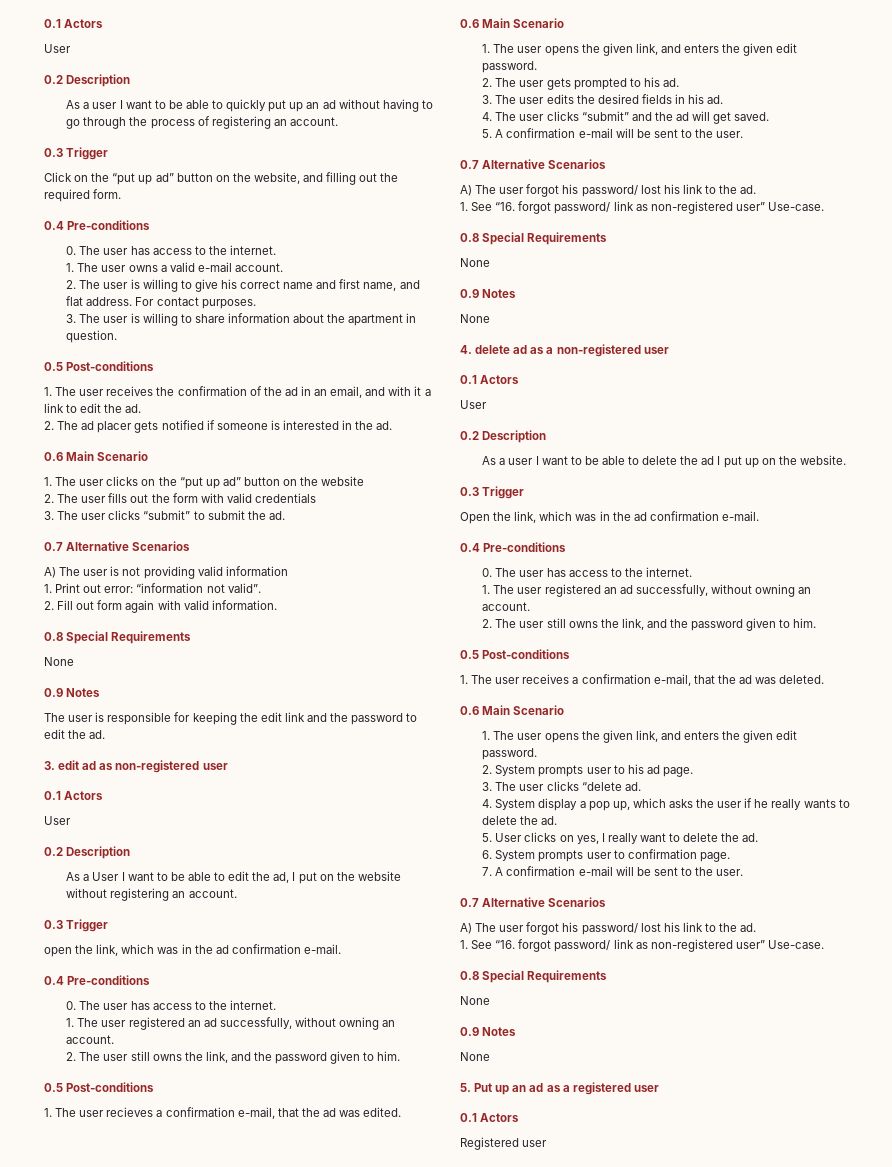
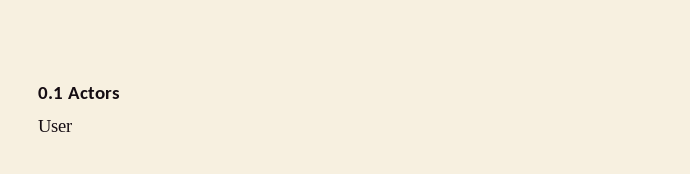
[44,19,104,28] [44,44,71,53] [44,74,131,87] [66,99,433,112] [66,116,338,129] [44,147,109,160] [44,172,399,185] [44,189,122,202] [44,220,151,230] [66,245,276,255] [66,262,283,272] [66,279,420,292] [66,296,256,309] [66,313,417,326] [66,330,118,343] [44,361,155,371] [44,386,431,398] [44,403,142,413] [44,420,393,433] [44,451,149,461] [44,476,365,489] [44,493,316,503] [44,510,285,520] [44,541,191,551] [44,566,288,579] [44,583,261,593] [44,600,277,613] [44,631,192,644] [44,657,74,666] [44,688,101,697] [44,712,418,725] [44,729,106,739] [44,760,228,773] [44,791,104,800] [44,816,71,825] [44,846,131,859] [66,871,401,884] [66,888,237,901] [44,919,109,932] [44,944,341,957] [44,975,151,985] [66,1000,276,1010] [66,1017,396,1030] [66,1035,115,1044] [66,1051,401,1064] [44,1082,155,1092] [44,1107,402,1119] [460,18,565,28] [482,43,798,56] [482,61,538,73] [482,77,679,90] [482,94,724,104] [482,111,770,124] [482,128,744,138] [460,159,607,169] [460,184,757,197] [460,201,824,214] [460,232,608,245] [460,258,490,267] [460,289,517,298] [460,314,490,323] [460,344,669,357] [460,375,520,384] [460,400,487,409] [460,430,547,443] [482,455,846,468] [460,486,525,499] [460,511,759,524] [460,542,567,552] [482,567,692,577] [482,584,812,597] [482,602,531,611] [482,618,817,631] [460,649,571,659] [460,674,825,686] [460,705,565,715] [482,730,798,743] [482,748,538,760] [482,764,693,777] [482,781,641,791] [482,798,850,811] [482,816,558,825] [482,832,759,844] [482,849,730,862] [482,866,744,876] [460,897,607,907] [460,922,757,935] [460,939,824,952] [460,970,608,983] [460,996,490,1005] [460,1027,517,1036] [460,1052,490,1061] [460,1082,659,1095] [460,1113,520,1122] [460,1137,548,1150] 0.1 Actors // User // 0.2 Description // As a user I want to be able to quickly put up an ad without having to go through the process of registering an account. // 0.3 Trigger // Click on the “put up ad” button on the website, and filling out the required form. // 0.4 Pre-conditions // 0. The user has access to the internet. // 1. The user owns a valid e-mail account. // 2. The user is willing to give his correct name and first name, and flat address. For contact purposes. // 3. The user is willing to share information about the apartment in question. // 0.5 Post-conditions // 1. The user receives the confirmation of the ad in an email, and with it a link to edit the ad. // 2. The ad placer gets notified if someone is interested in the ad. // 0.6 Main Scenario // 1. The user clicks on the “put up ad” button on the website // 2. The user fills out the form with valid credentials // 3. The user clicks “submit” to submit the ad. // 0.7 Alternative Scenarios // A) The user is not providing valid information // 1. Print out error: “information not valid”. // 2. Fill out form again with valid information. // 0.8 Special Requirements // None // 0.9 Notes // The user is responsible for keeping the edit link and the password to edit the ad. // 3. edit ad as non-registered user // 0.1 Actors // User // 0.2 Description // As a User I want to be able to edit the ad, I put on the website without registering an account. // 0.3 Trigger // open the link, which was in the ad confirmation e-mail. // 0.4 Pre-conditions // 0. The user has access to the internet. // 1. The user registered an ad successfully, without owning an account. // 2. The user still owns the link, and the password given to him. // 0.5 Post-conditions // 1. The user recieves a confirmation e-mail, that the ad was edited. // 0.6 Main Scenario // 1. The user opens the given link, and enters the given edit password. // 2. The user gets prompted to his ad. // 3. The user edits the desired fields in his ad. // 4. The user clicks “submit” and the ad will get saved. // 5. A confirmation e-mail will be sent to the user. // 0.7 Alternative Scenarios // A) The user forgot his password/ lost his link to the ad. // 1. See “16. forgot password/ link as non-registered user” Use-case. // 0.8 Special Requirements // None // 0.9 Notes // None // 4. delete ad as a non-registered user // 0.1 Actors // User // 0.2 Description // As a user I want to be able to delete the ad I put up on the website. // 0.3 Trigger // Open the link, which was in the ad confirmation e-mail. // 0.4 Pre-conditions // 0. The user has access to the internet. // 1. The user registered an ad successfully, without owning an account. // 2. The user still owns the link, and the password given to him. // 0.5 Post-conditions // 1. The user receives a confirmation e-mail, that the ad was deleted. // 0.6 Main Scenario // 1. The user opens the given link, and enters the given edit password. // 2. System prompts user to his ad page. // 3. The user clicks “delete ad. // 4. System display a pop up, which asks the user if he really wants to delete the ad. // 5. User clicks on yes, I really want to delete the ad. // 6. System prompts user to confirmation page. // 7. A confirmation e-mail will be sent to the user. // 0.7 Alternative Scenarios // A) The user forgot his password/ lost his link to the ad. // 1. See “16. forgot password/ link as non-registered user” Use-case. // 0.8 Special Requirements // None // 0.9 Notes // None // 5. Put up an ad as a registered user // 0.1 Actors // Registered user -> [38,87,120,99] [38,120,72,132] 0.1 Actors // User

